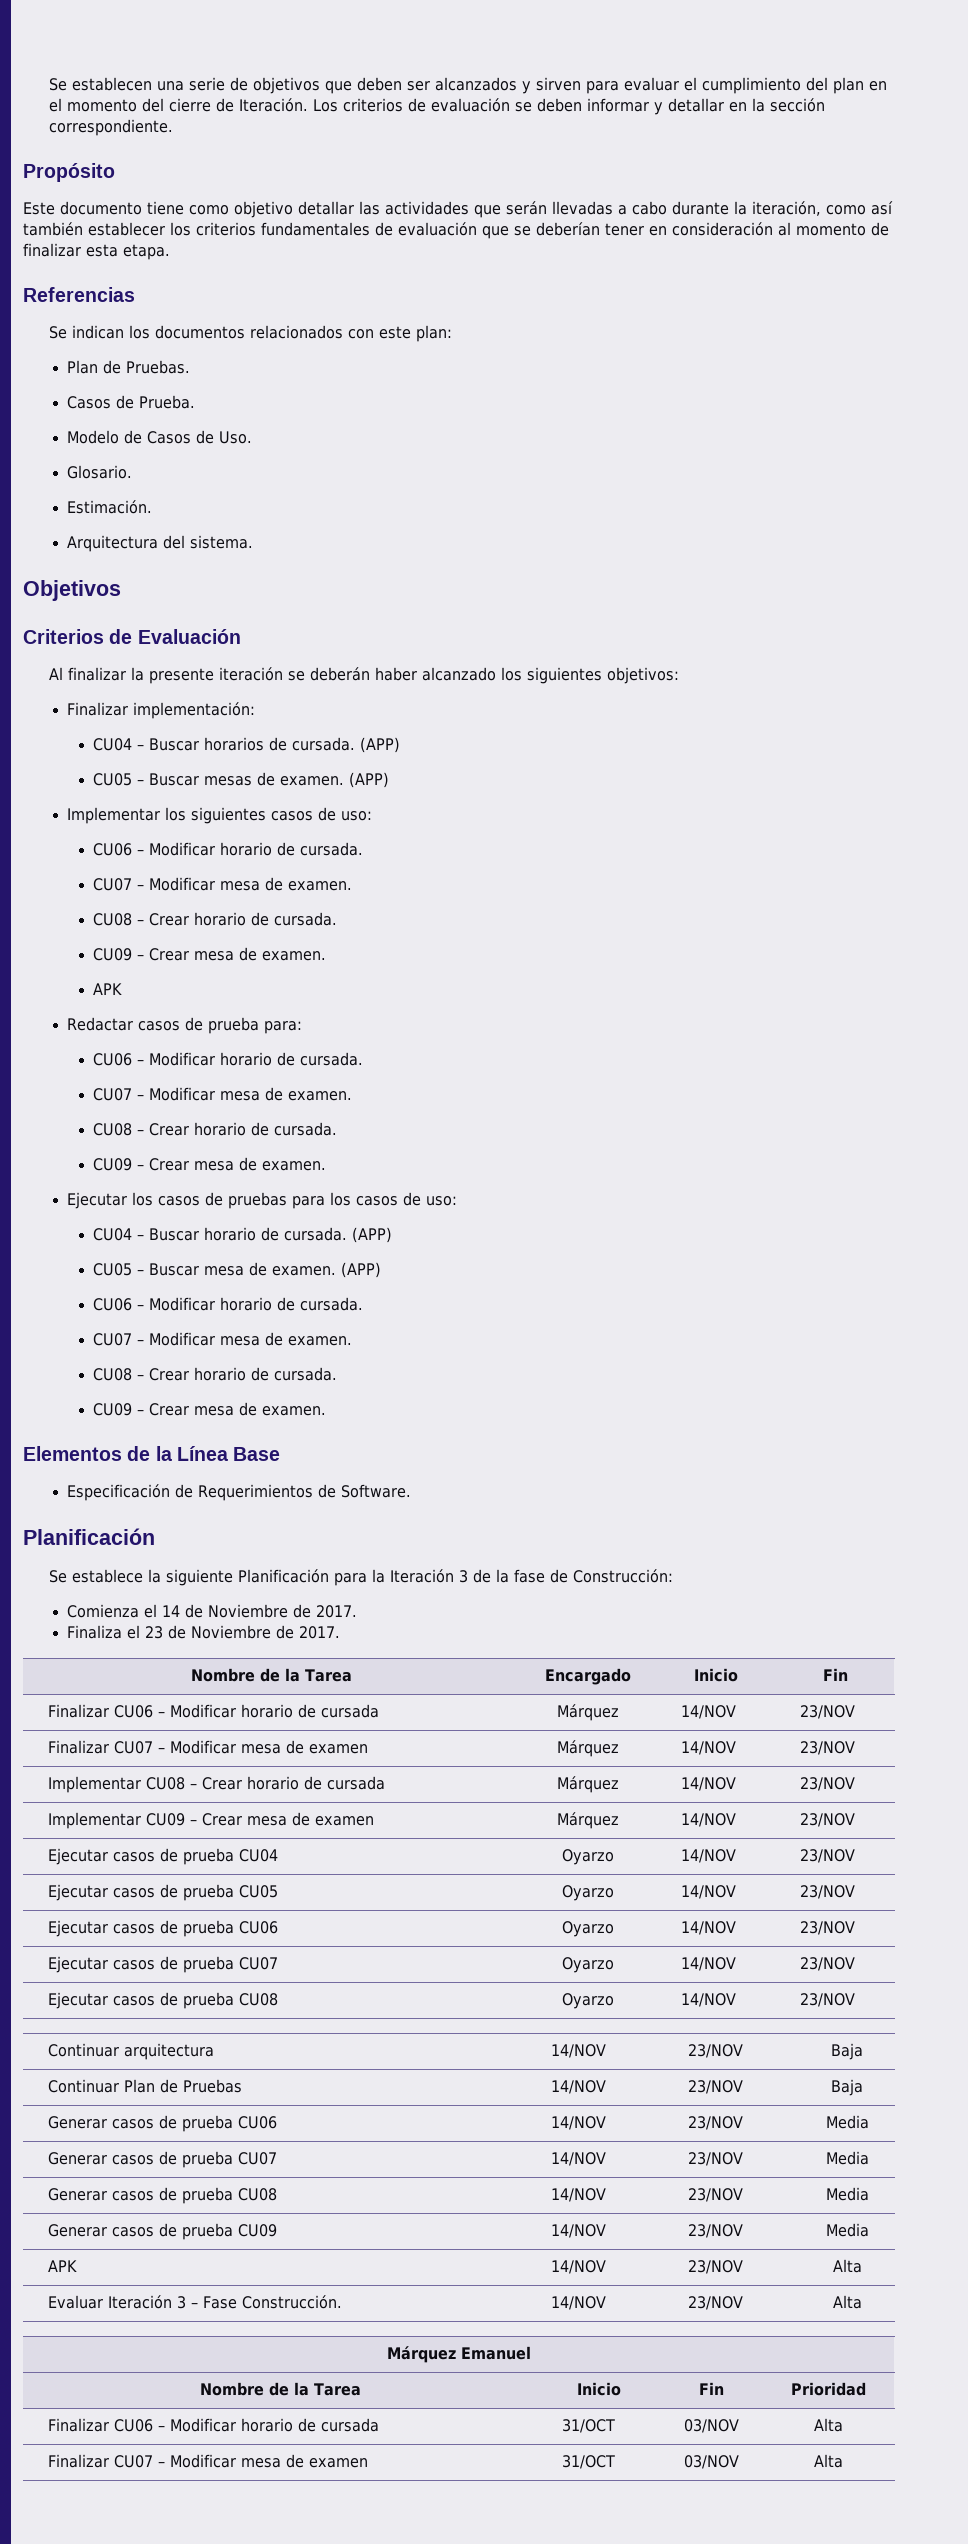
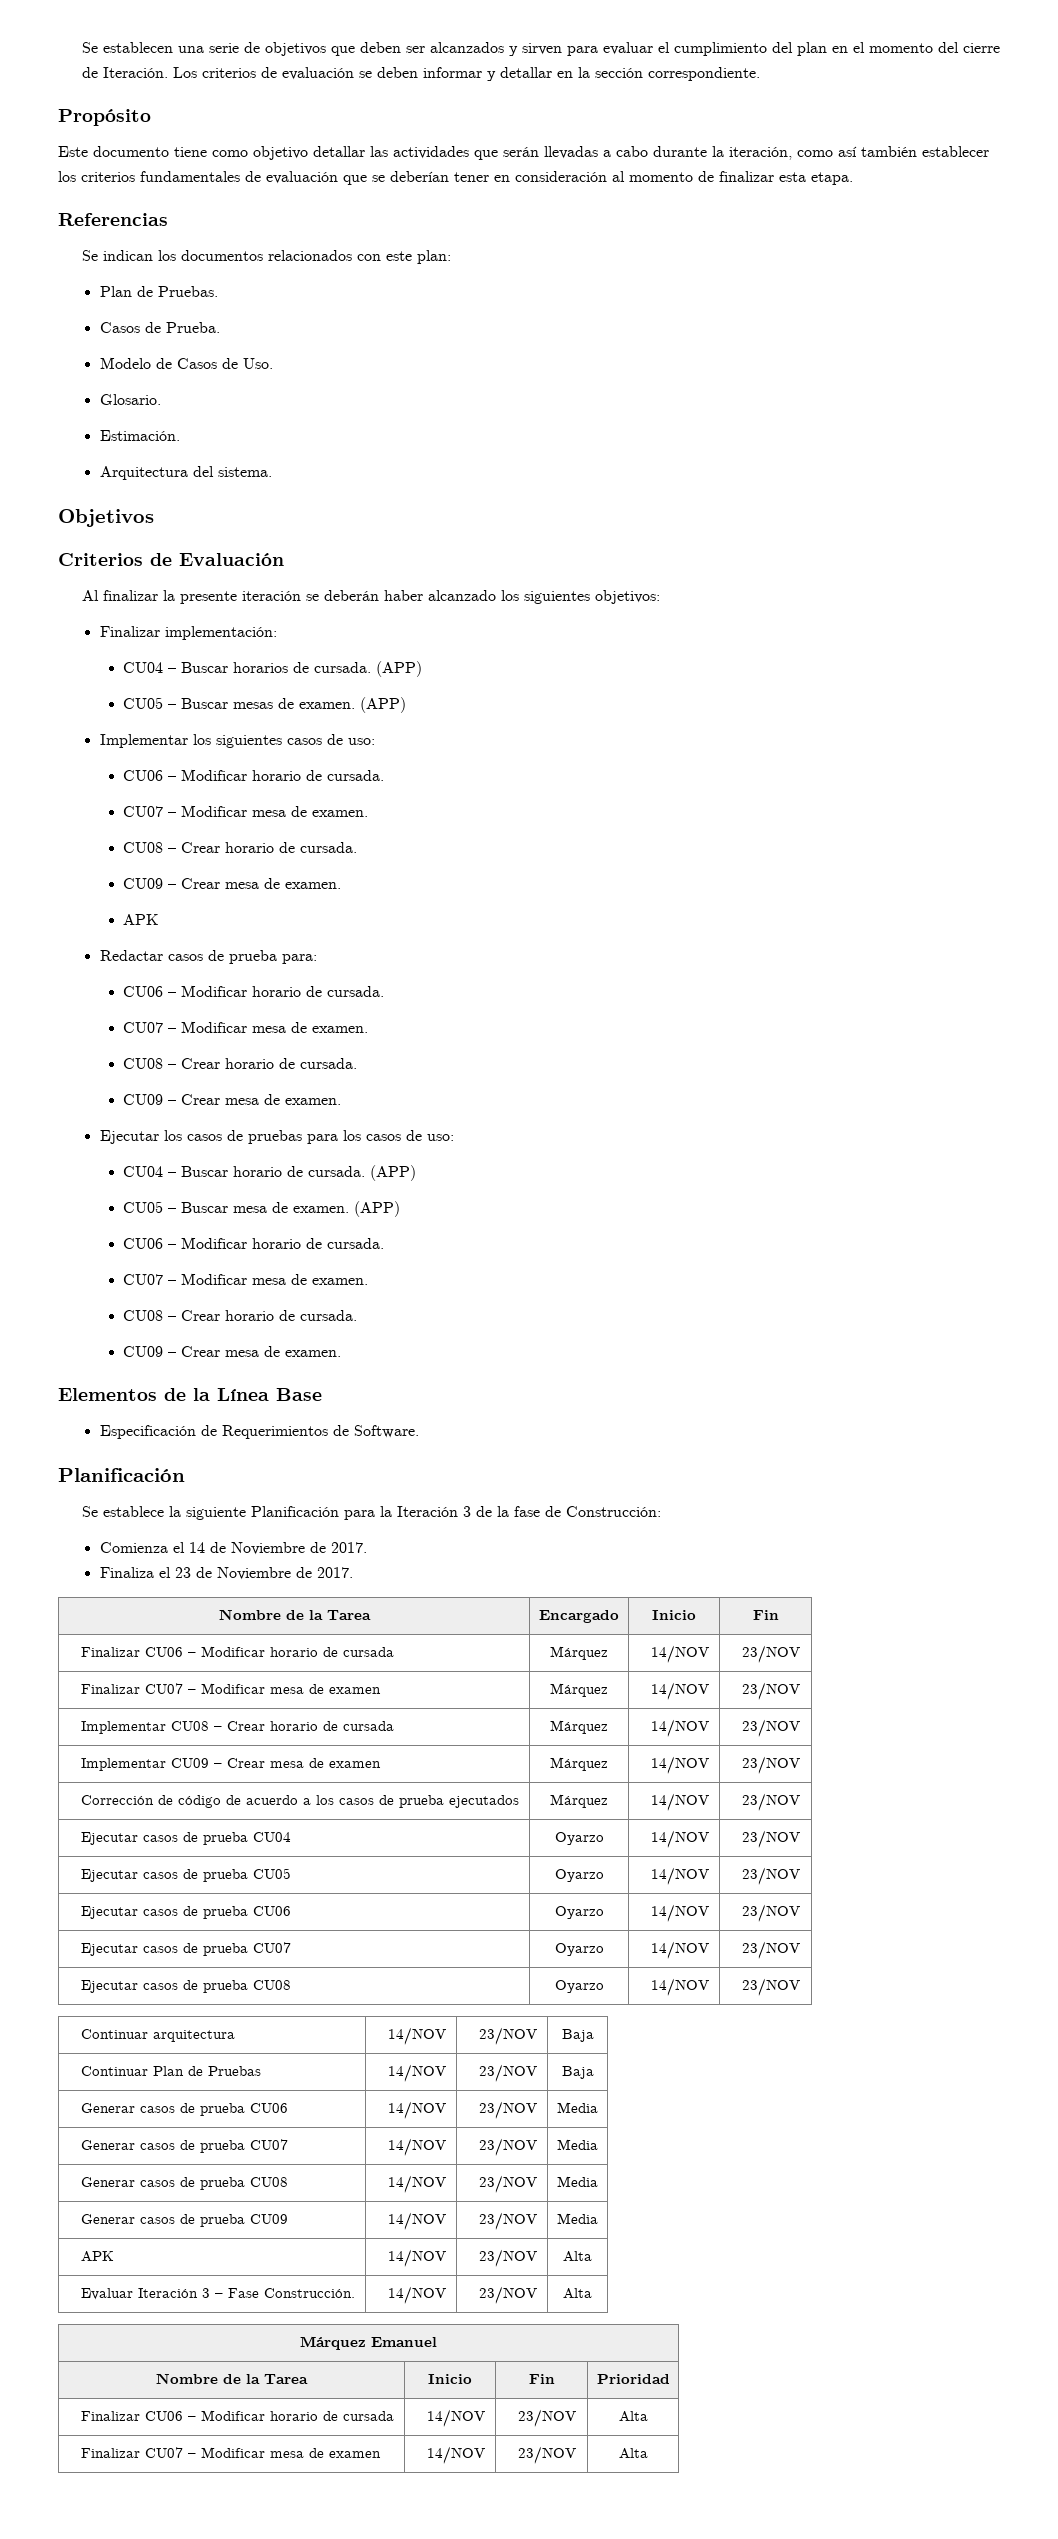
(855, 1820) none -> [81,1795,520,1808] [550,1794,608,1808] [651,1793,710,1811] [742,1793,801,1811] // Corrección de código de acuerdo a los casos de prueba ejecutados | Márquez | 14/NOV | 23/NOV
[561,2419,615,2433] [683,2419,739,2433] 31/OCT | 03/NOV -> [427,2409,486,2427] [518,2409,577,2427] 14/NOV | 23/NOV
[561,2455,615,2469] [683,2455,739,2469] 31/OCT | 03/NOV -> [427,2446,486,2464] [518,2446,577,2464] 14/NOV | 23/NOV

